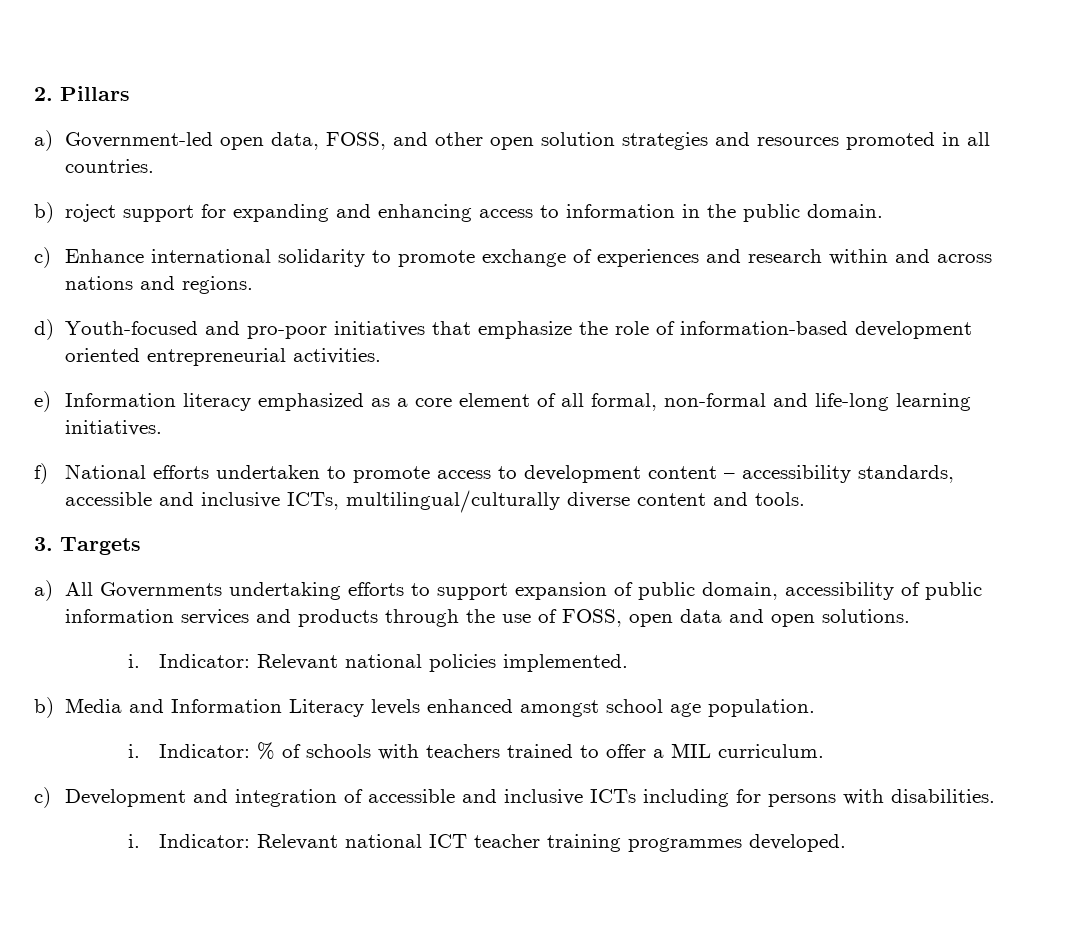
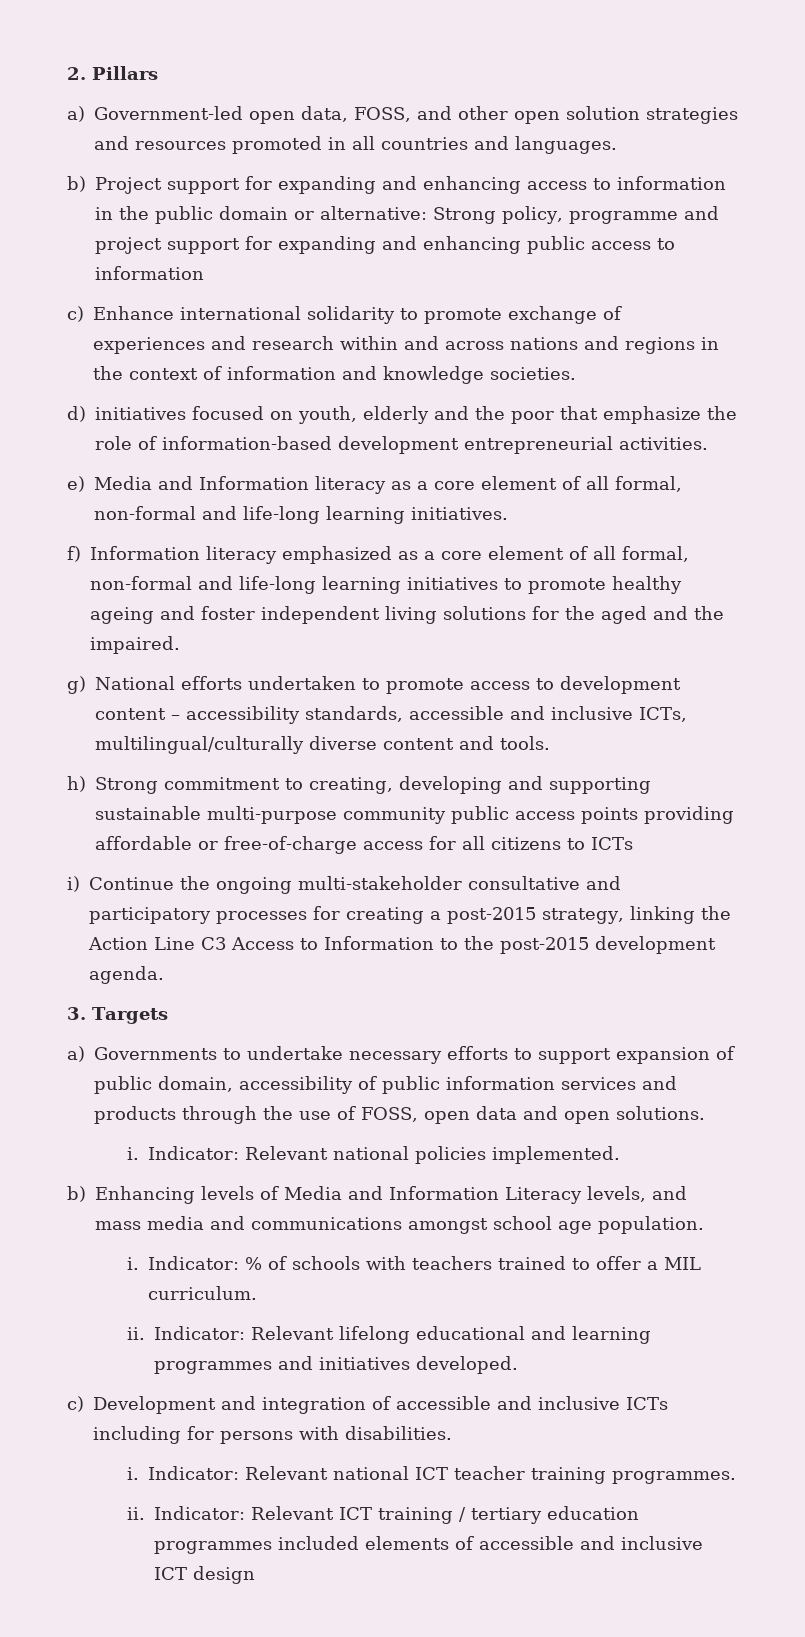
[65,159,155,173] [34,202,117,223] countries. // b) roject -> [381,136,617,154] [67,176,162,194] countries and languages. // b) Project
[807,204,884,218] domain. -> [219,206,719,224] [95,236,675,254] [95,266,204,280] domain or alternative: Strong policy, programme and project support for expanding and enhancing public access to information
[182,276,254,294] [34,319,426,340] regions. // d) Youth-focused and pro-poor initiatives -> [625,337,719,354] [93,366,576,384] [67,406,554,424] regions in the context of information and knowledge societies. // d) initiatives focused on youth, elderly and the poor
[65,348,141,362] oriented -> (459, 445) none
(51, 401) none -> [94,476,682,494] [94,506,508,524] [67,546,81,562] Media and Information literacy as a core element of all formal, non-formal and life-long learning initiatives. // f)
[65,420,163,436] [34,463,48,484] initiatives. // f) -> [407,576,682,594] [90,606,724,624] [90,636,180,654] [67,676,86,694] initiatives to promote healthy ageing and foster independent living solutions for the aged and the impaired. // g)
(806, 499) none -> [67,776,651,794] [95,806,734,824] [95,836,633,854] [67,876,621,894] [89,906,731,924] [88,936,716,954] [89,966,164,984] // h) Strong commitment to creating, developing and supporting sustainable multi-purpose community public access points providing affordable or free-of-charge access for all citizens to ICTs // i) Continue the ongoing multi-stakeholder consultative and participatory processes for creating a post-2015 strategy, linking the Action Line C3 Access to Information to the post-2015 development agenda.
[65,582,342,600] All Governments undertaking -> [94,1046,442,1064] Governments to undertake necessary
(54, 707) none -> [95,1186,279,1204] Enhancing levels of
[371,699,514,715] levels enhanced -> [587,1186,687,1202] [95,1216,402,1230] levels, and mass media and communications
(824, 751) none -> [127,1326,652,1344] [154,1356,519,1374] // ii. Indicator: Relevant lifelong educational and learning programmes and initiatives developed.
[627,834,846,852] programmes developed. -> [612,1471,737,1484] [127,1506,640,1524] [154,1536,704,1554] [154,1566,256,1584] programmes. // ii. Indicator: Relevant ICT training / tertiary education programmes included elements of accessible and inclusive ICT design

